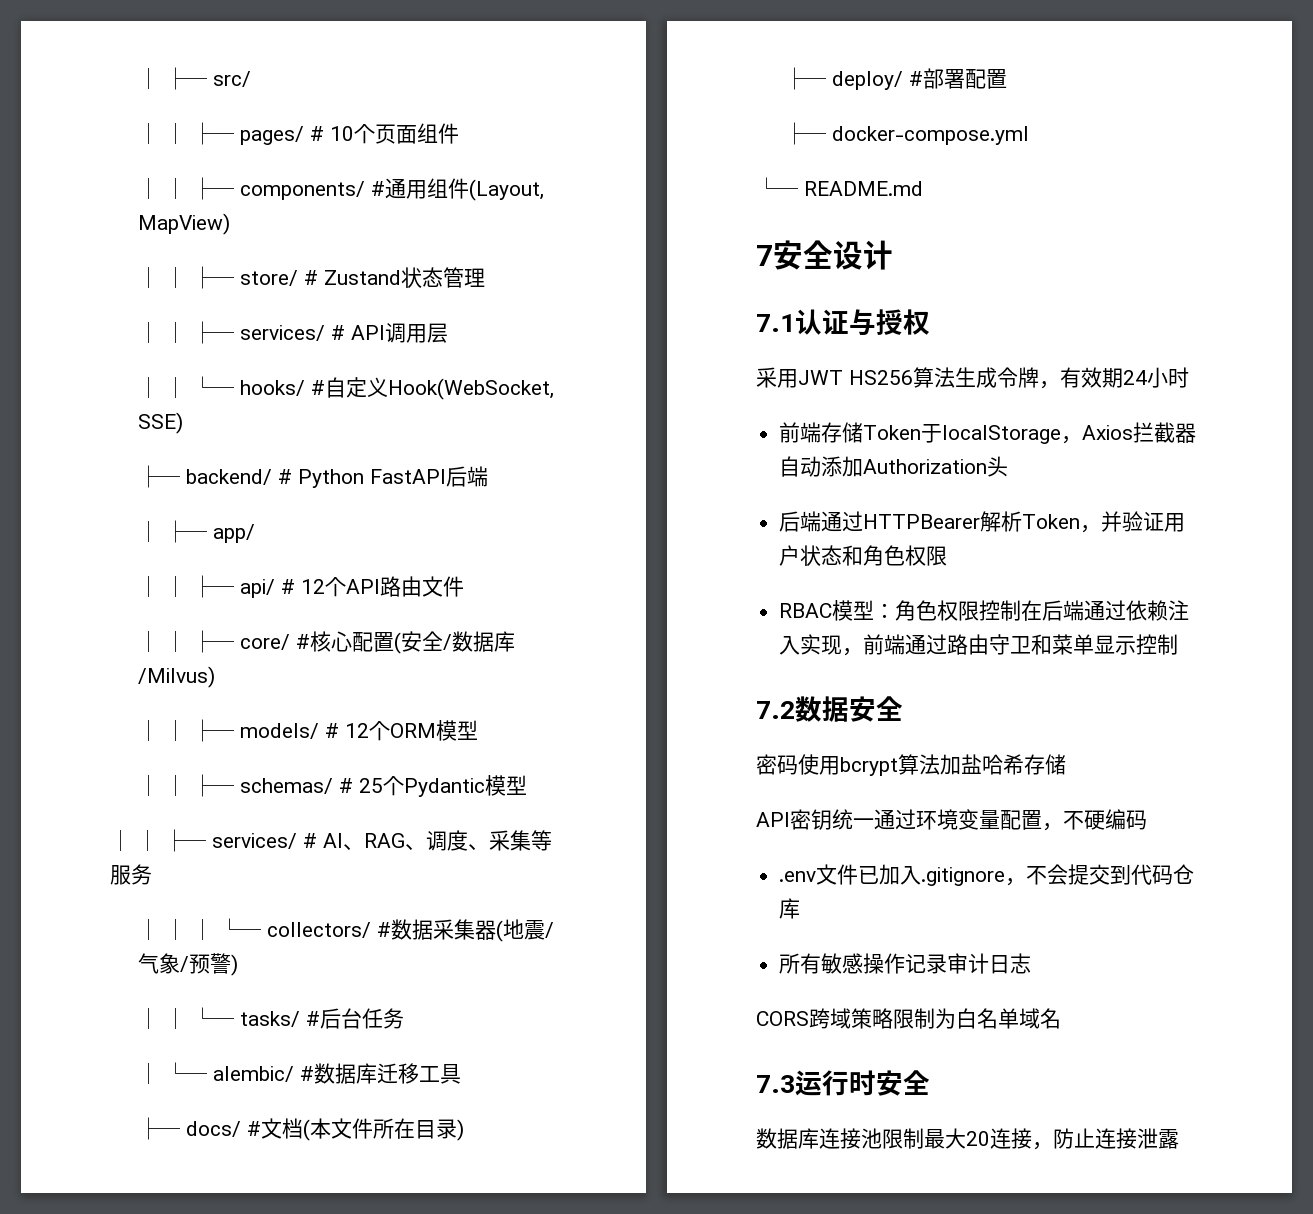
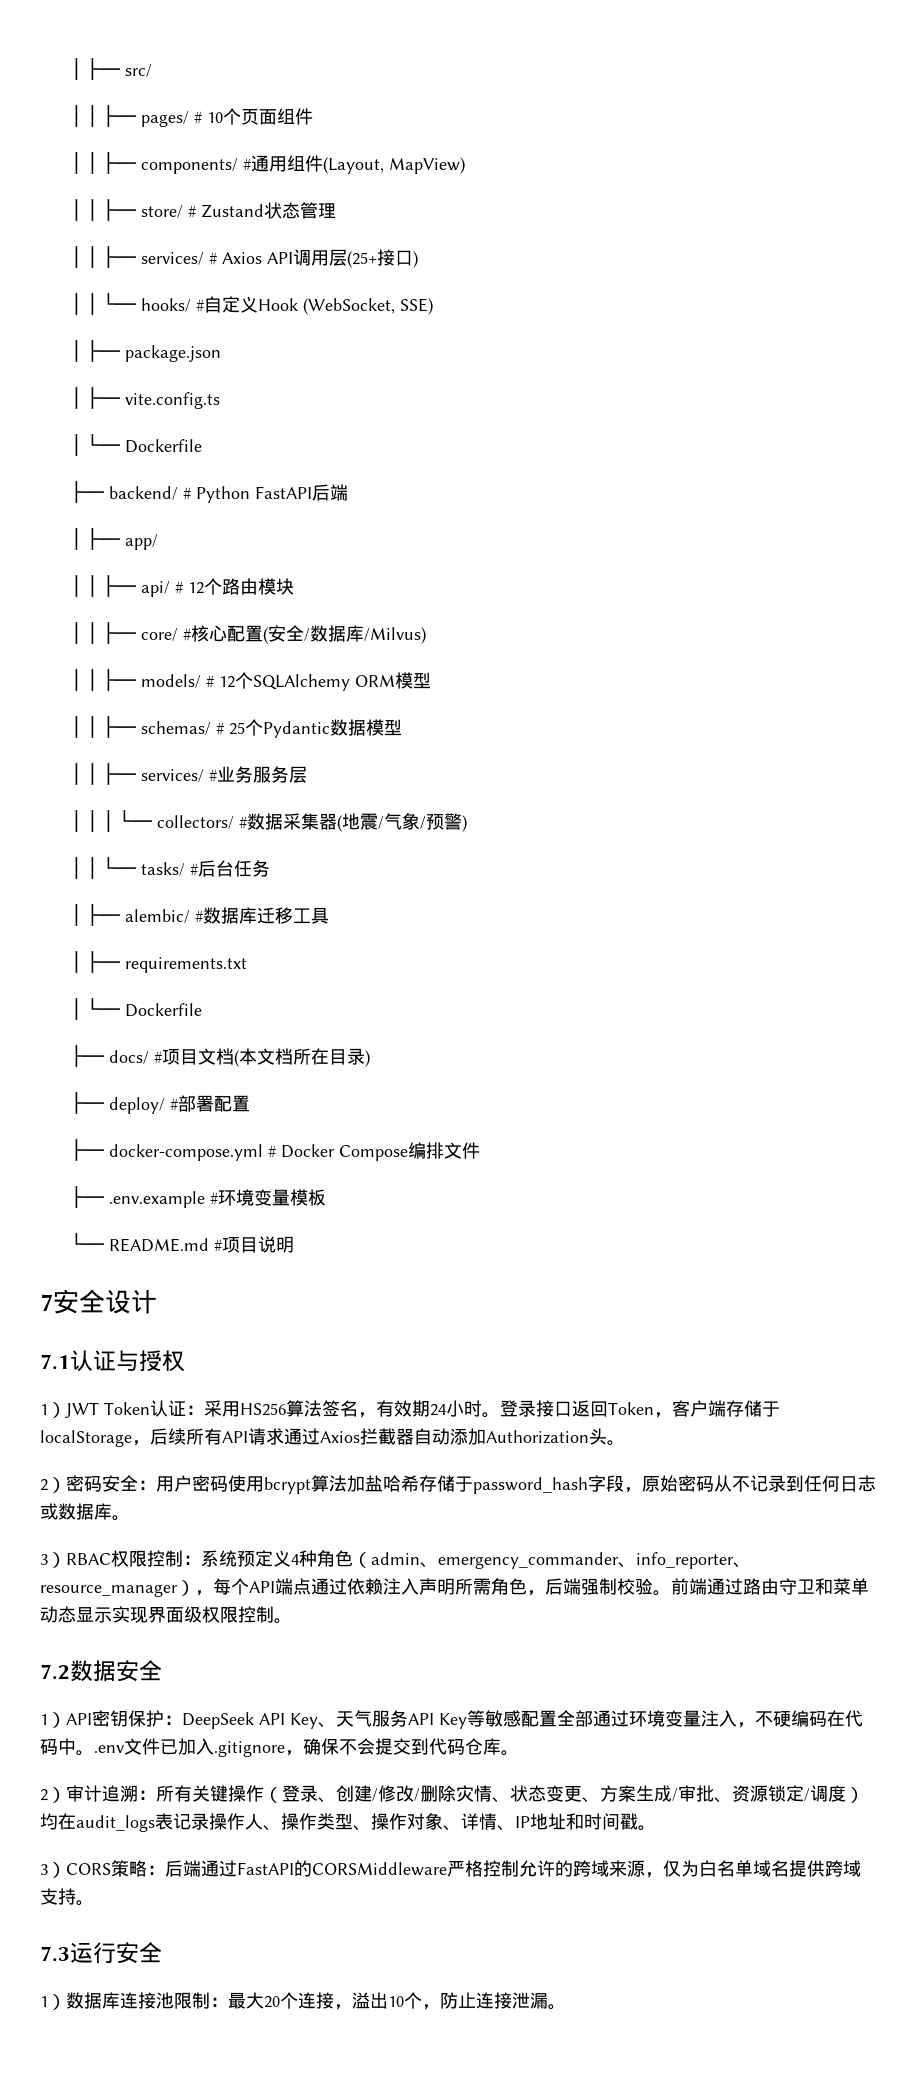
[137,67,207,90] │ ├─ -> [70,58,120,80] │ ├──
[191,122,234,145] ├─ -> [102,105,136,127] ├──
[191,177,234,200] ├─ -> [102,152,136,174] ├──
[191,266,234,289] ├─ -> [102,199,136,221] ├──
[191,321,345,344] ├─ services/ # -> [102,246,262,268] ├── services/ # Axios
[137,376,234,398] // │ │ └─ -> [346,249,418,268] [70,293,136,315] (25+接口) // │ │ └──
[387,378,554,400] Hook(WebSocket, -> [257,298,395,315] Hook (WebSocket,
[137,465,180,488] ├─ -> [70,340,221,362] [70,387,220,409] [70,434,202,456] [70,481,104,503] │ ├── package.json // │ ├── vite.config.ts // │ └── Dockerfile // ├──
[164,520,207,543] ├─ -> [86,528,120,550] ├──
[191,575,234,598] ├─ -> [102,575,136,597] ├──
[345,576,464,597] [137,630,234,653] API路由文件 // │ │ ├─ -> [221,578,294,595] [70,622,136,644] 路由模块 // │ │ ├──
[191,719,234,742] ├─ -> [102,669,136,691] ├──
(390, 731) none -> [252,674,350,691] SQLAlchemy
[191,774,234,797] ├─ -> [102,716,136,738] ├──
[484,775,527,796] [110,829,552,852] [110,864,152,885] 模型 // │ │ ├─ services/ # AI、RAG、调度、采集等服务 -> [329,719,402,736] [70,763,307,785] 数据模型 // │ │ ├── services/ #业务服务层
[218,918,261,937] └─ -> [118,810,152,828] └──
[191,1007,234,1026] └─ -> [102,857,136,875] └──
[164,1062,207,1081] └─ -> [86,904,120,926] ├──
[137,1117,180,1140] ├─ -> [70,951,247,973] [70,998,202,1020] [70,1045,104,1067] │ ├── requirements.txt // │ └── Dockerfile // ├──
(261, 1128) none -> [161,1049,198,1065] 项目
[351,1118,373,1139] 件 -> [274,1048,293,1065] 档
[783,67,826,90] ├─ -> [70,1092,104,1114] ├──
[783,122,826,145] ├─ -> [70,1139,104,1161] ├──
[756,177,923,196] // └─ README.md -> [267,1142,480,1161] [70,1186,326,1208] [70,1233,294,1253] # Docker Compose编排文件 // ├── .env.example #环境变量模板 // └── README.md #项目说明
[756,367,1189,389] [779,422,1083,444] 采用JWT HS256算法生成令牌，有效期24小时 // 前端存储Token于localStorage， -> [40,1400,780,1419] [40,1428,320,1447] 1）JWT Token认证：采用HS256算法签名，有效期24小时。登录接口返回Token，客户端存储于localStorage，后续所有API请求通过
[779,511,1186,533] [779,545,948,566] [779,600,1190,621] [779,634,1179,656] [756,696,903,722] // 后端通过HTTPBearer解析Token，并验证用户状态和角色权限 // RBAC模型：角色权限控制在后端通过依赖注入实现，前端通过路由守卫和菜单显示控制 // 7.2数据安全 // -> [607,1440,625,1446] [40,1475,192,1493] 。 // 2）密码安全：用户
[756,809,874,830] // API密钥统一 -> [455,1475,876,1494] [40,1503,130,1521] [40,1550,751,1569] [40,1578,869,1597] [40,1606,292,1624] [40,1660,162,1682] [40,1710,593,1729] 于password_hash字段，原始密码从不记录到任何日志或数据库。 // 3）RBAC权限控制：系统预定义4种角色（admin、emergency_commander、info_reporter、resource_manager），每个API端点通过依赖注入声明所需角色，后端强制校验。前端通过路由守卫和菜单动态显示实现界面级权限控制。 // 7.2数据安全 // 1）API密钥保护：DeepSeek API Key、天气服务API Key等敏感配置全部
[1000,810,1042,830] 配置 -> [701,1710,737,1727] 注入
(1147, 820) // -> [827,1710,863,1727] [40,1738,94,1756] 在代码中。
(1027, 882) none -> [303,1738,339,1755] 确保
[779,953,1032,974] [756,1008,935,1029] // 所有敏感操作记录审计日志 // CORS跨域策略限制 -> [501,1750,519,1756] [40,1785,864,1803] [40,1813,656,1832] [40,1860,681,1878] 。 // 2）审计追溯：所有关键操作（登录、创建/修改/删除灾情、状态变更、方案生成/审批、资源锁定/调度）均在audit_logs表记录操作人、操作类型、操作对象、详情、IP地址和时间戳。 // 3）CORS策略：后端通过FastAPI的CORSMiddleware严格控制允许的跨域来源，仅
(1061, 1018) none -> [789,1860,861,1877] [40,1888,94,1906] 提供跨域支持。
[849,1070,930,1096] 时安全 // -> [116,1942,162,1964] [40,1994,66,2010] 安全 // 1）
(924, 1138) none -> [210,1997,228,2007] ：
[990,1128,1032,1149] 连接 -> [280,1992,422,2010] 个连接，溢出10个
[1158,1129,1179,1149] 露 -> [530,1992,566,2010] 漏。

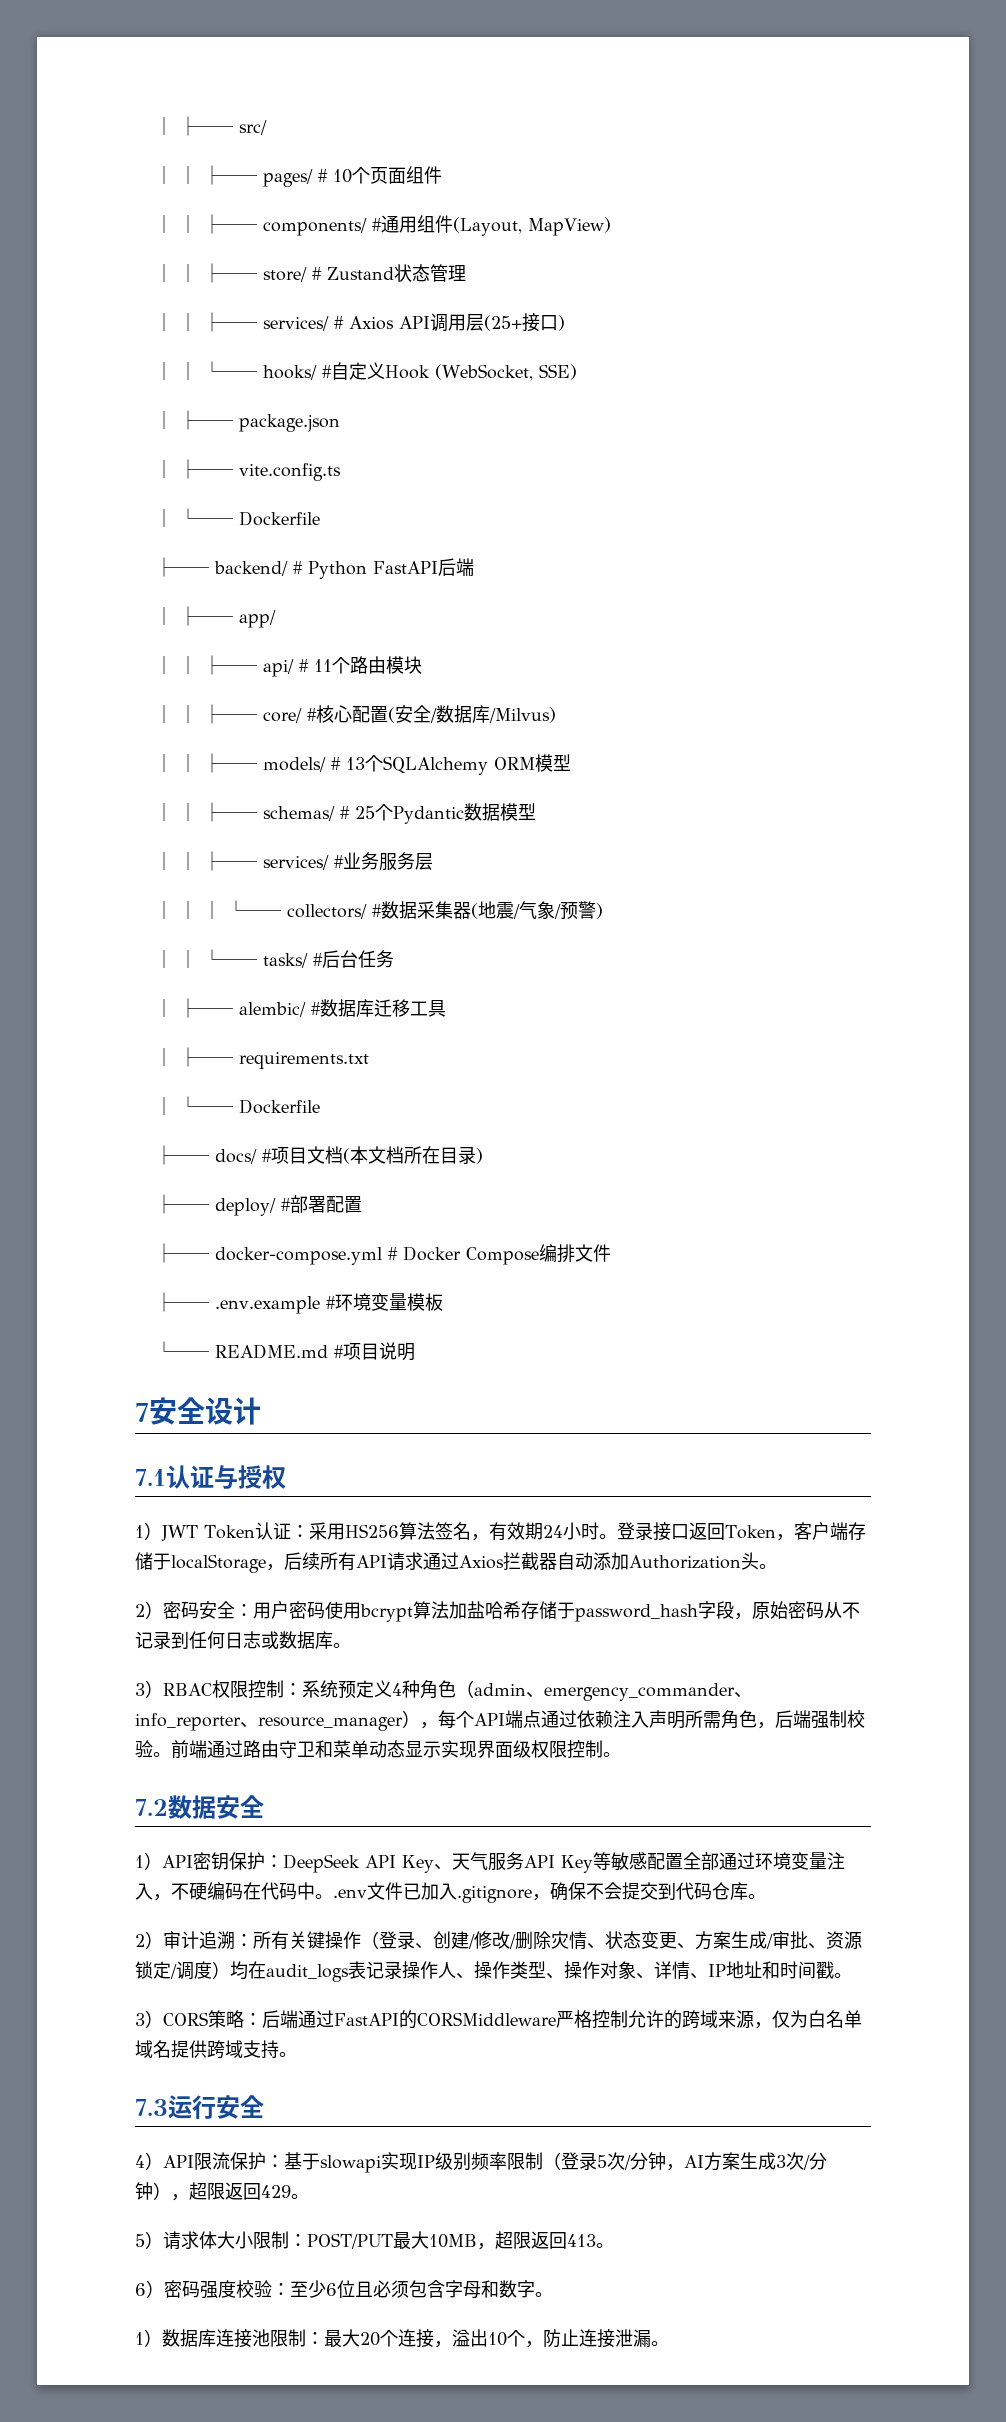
[187,582,204,594] 12 -> [314,659,333,672] 11
[218,676,235,688] 12 -> [346,757,366,770] 13
(162, 1952) none -> [135,2152,827,2173] [135,2182,309,2201] [135,2231,614,2250] [135,2280,553,2299] // 4）API限流保护：基于slowapi实现IP级别频率限制（登录5次/分钟，AI方案生成3次/分钟），超限返回429。 // 5）请求体大小限制：POST/PUT最大10MB，超限返回413。 // 6）密码强度校验：至少6位且必须包含字母和数字。

